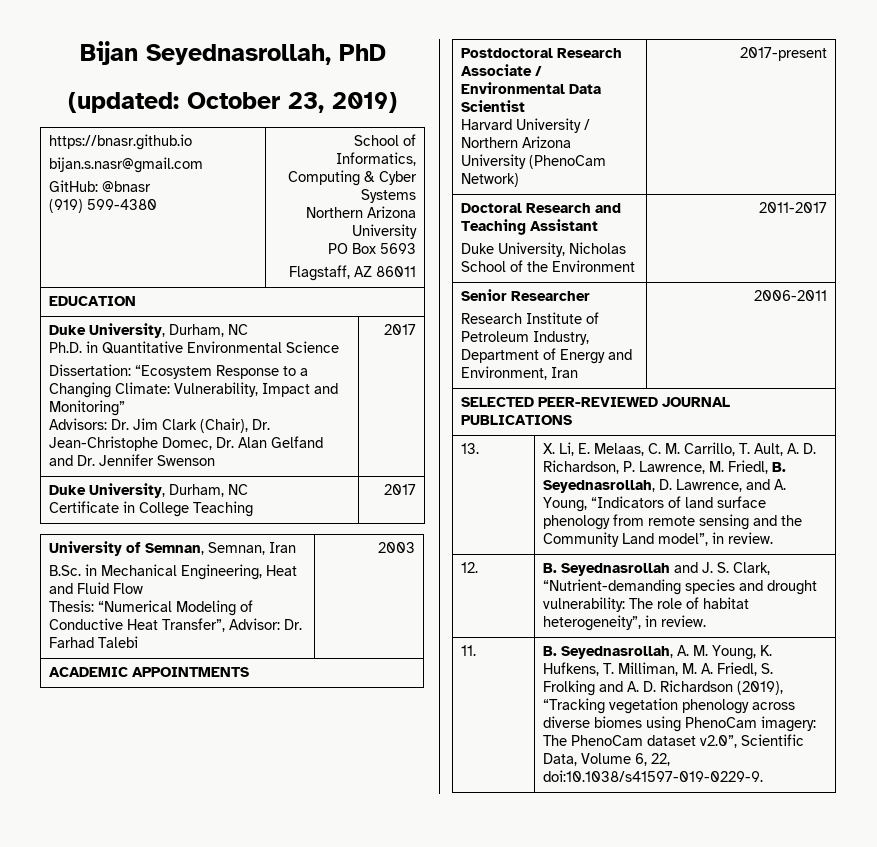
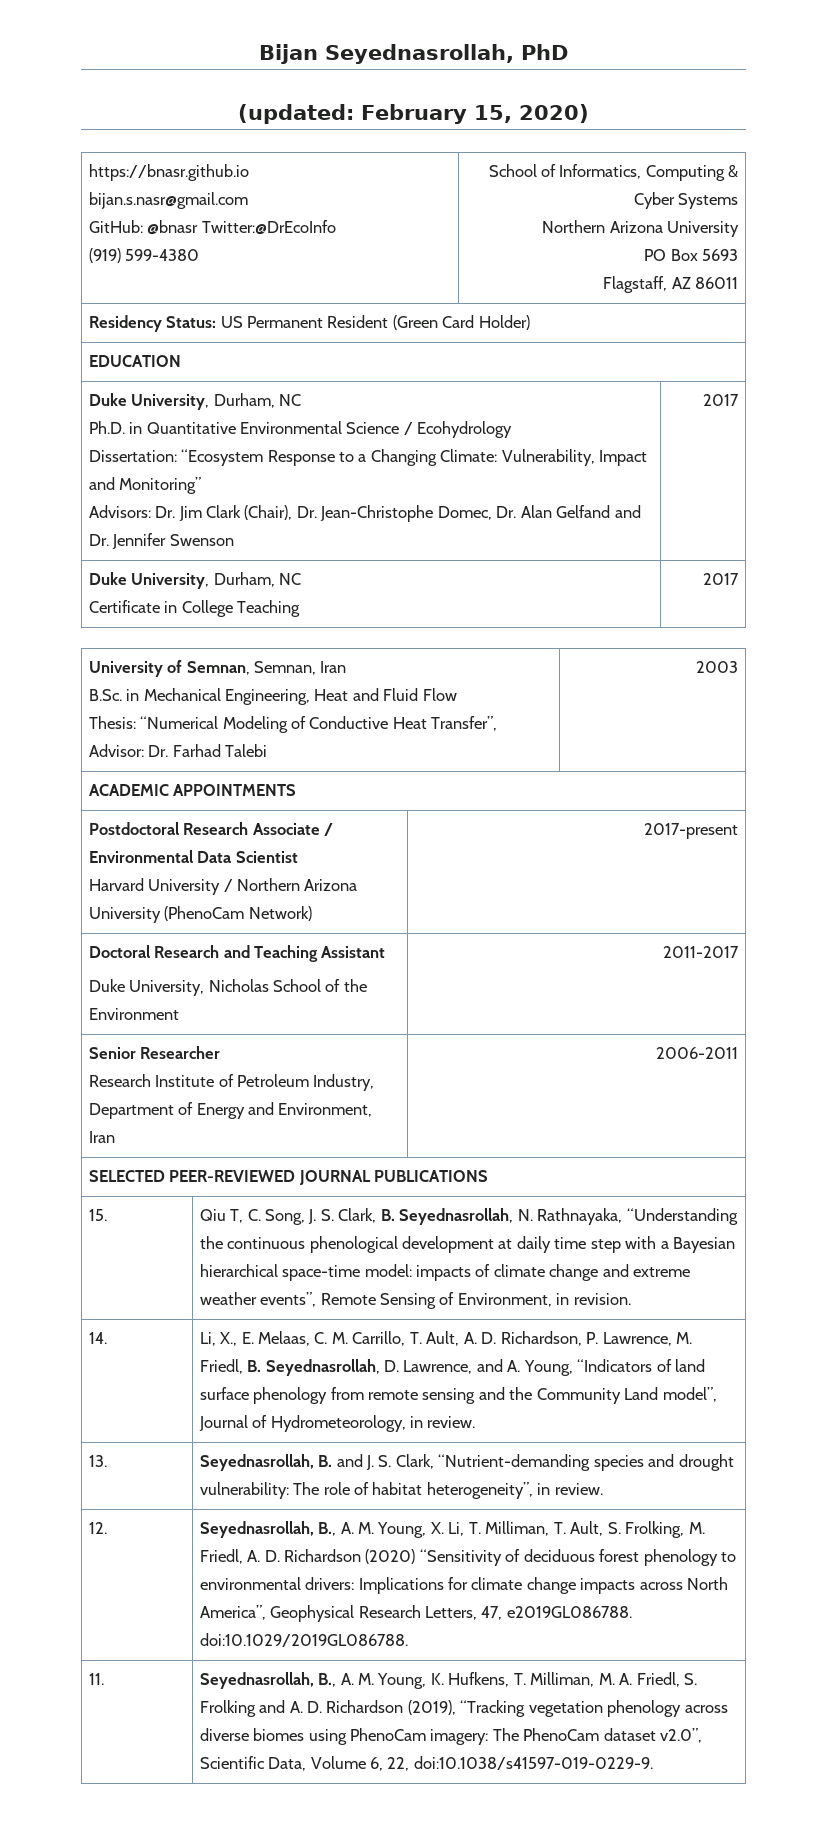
[187,92,397,113] October 23, 2019) -> [361,104,589,124] February 15, 2020)
(152, 186) none -> [201,220,336,235] Twitter:@DrEcoInfo
(416, 271) none -> [88,315,530,332] // Residency Status: US Permanent Resident (Green Card Holder)
(340, 347) none -> [403,421,513,438] / Ecohydrology
[461,443,480,454] [543,442,575,456] 13. | X. Li, -> [88,1209,107,1221] [199,1208,738,1225] [199,1236,736,1253] [199,1264,691,1281] [199,1292,631,1309] [88,1332,107,1344] [199,1332,238,1346] 15. | Qiu T, C. Song, J. S. Clark, B. Seyednasrollah, N. Rathnayaka, “Understanding the continuous phenological development at daily time step with a Bayesian hierarchical space-time model: impacts of climate change and extreme weather events”, Remote Sensing of Environment, in revision. // 14. | Li, X.,
[712,532,774,544] [461,562,479,573] [543,563,671,576] in review. // 12. | B. Seyednasrollah -> [198,1415,476,1432] [88,1455,107,1467] [199,1454,333,1471] Journal of Hydrometeorology, in review. // 13. | Seyednasrollah, B.
(707, 621) none -> [88,1522,107,1534] [199,1521,705,1538] [199,1549,737,1566] [199,1577,729,1594] [199,1605,632,1622] [199,1633,408,1647] // 12. | Seyednasrollah, B., A. M. Young, X. Li, T. Milliman, T. Ault, S. Frolking, M. Friedl, A. D. Richardson (2020) “Sensitivity of deciduous forest phenology to environmental drivers: Implications for climate change impacts across North America”, Geophysical Research Letters, 47, e2019GL086788. doi:10.1029/2019GL086788.
[543,646,674,659] B. Seyednasrollah, -> [199,1672,337,1689] Seyednasrollah, B.,

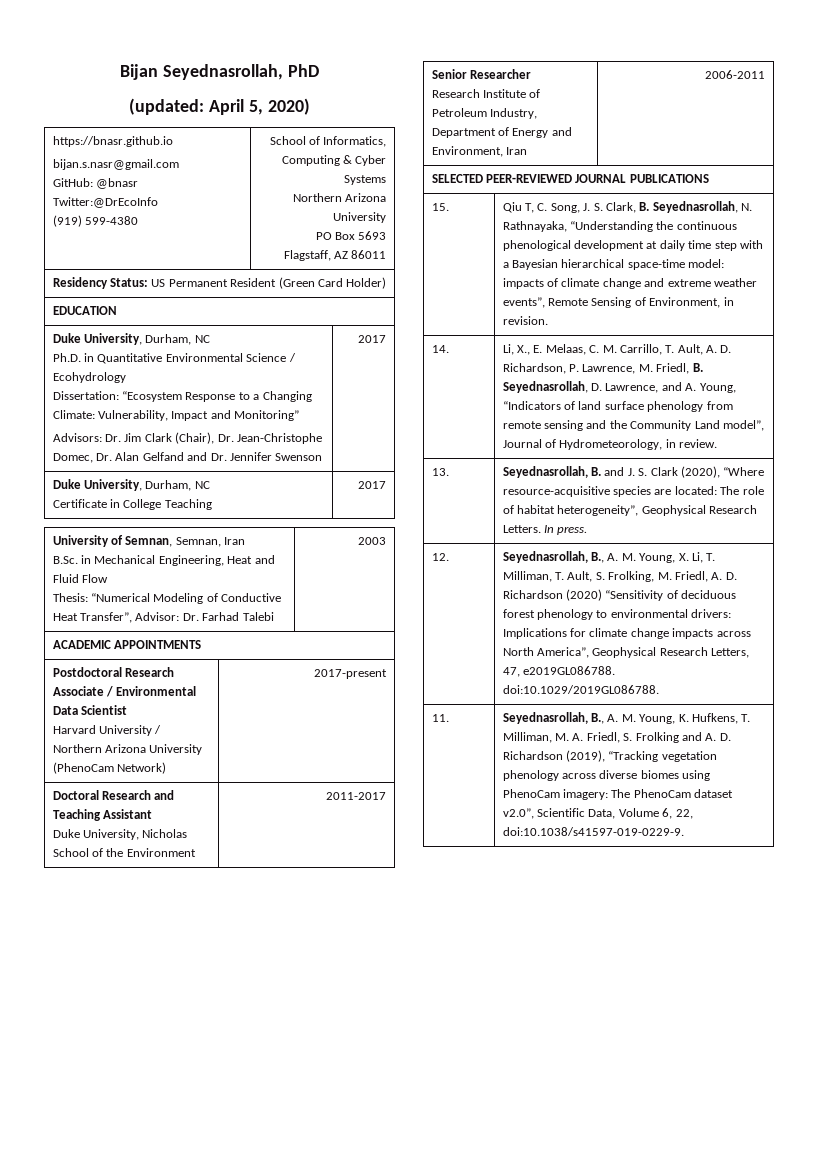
[361,104,512,124] February 15, -> [209,99,263,115] April 5,
[395,1454,734,1471] [199,1482,289,1499] Clark, “Nutrient-demanding species and drought vulnerability: -> [650,466,765,478] [502,486,717,497] Clark (2020), “Where resource-acquisitive species are located:
[537,1483,603,1495] in review. -> [641,505,758,516] [502,525,588,535] Geophysical Research Letters. In press.

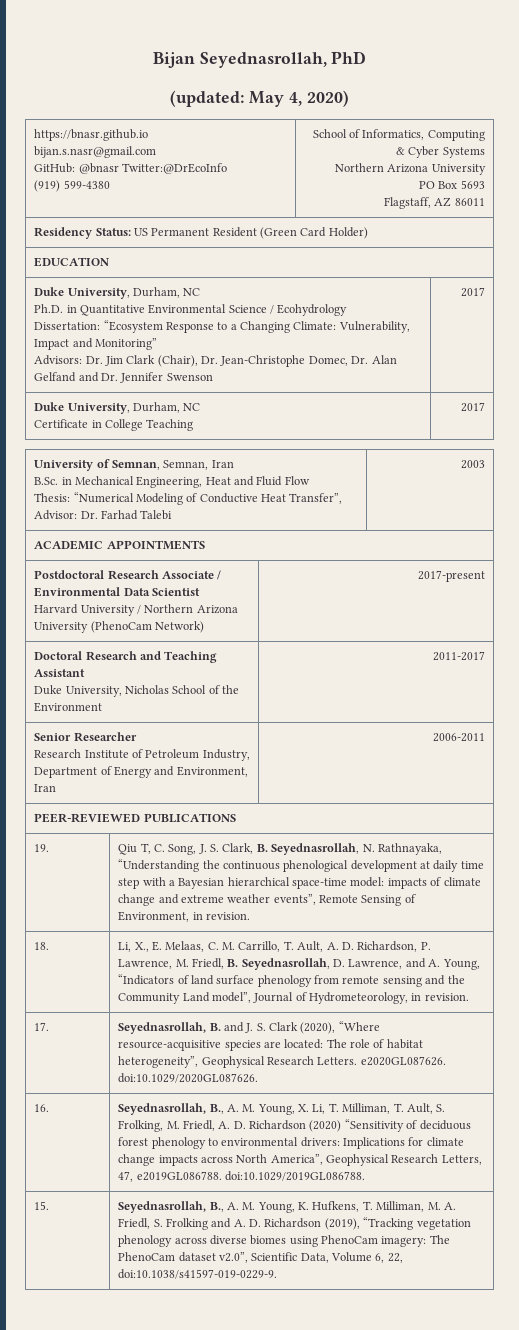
[209,99,263,115] April 5, -> [249,91,302,107] May 4,
[431,174,627,183] SELECTED PEER-REVIEWED JOURNAL -> [34,813,141,823] PEER-REVIEWED
[431,203,449,211] 15. -> [34,844,50,852] 19.
[431,345,449,353] 14. -> [34,942,50,950] 18.
[679,439,718,448] [431,468,449,476] review. // 13. -> [424,993,469,1001] [34,1022,50,1031] revision. // 17.
[544,525,588,535] [431,553,449,561] In press. // 12. -> [360,1056,446,1066] [118,1073,259,1083] [34,1104,50,1112] e2020GL087626. doi:10.1029/2020GL087626. // 16.
[431,714,449,722] 11. -> [34,1201,50,1210] 15.

